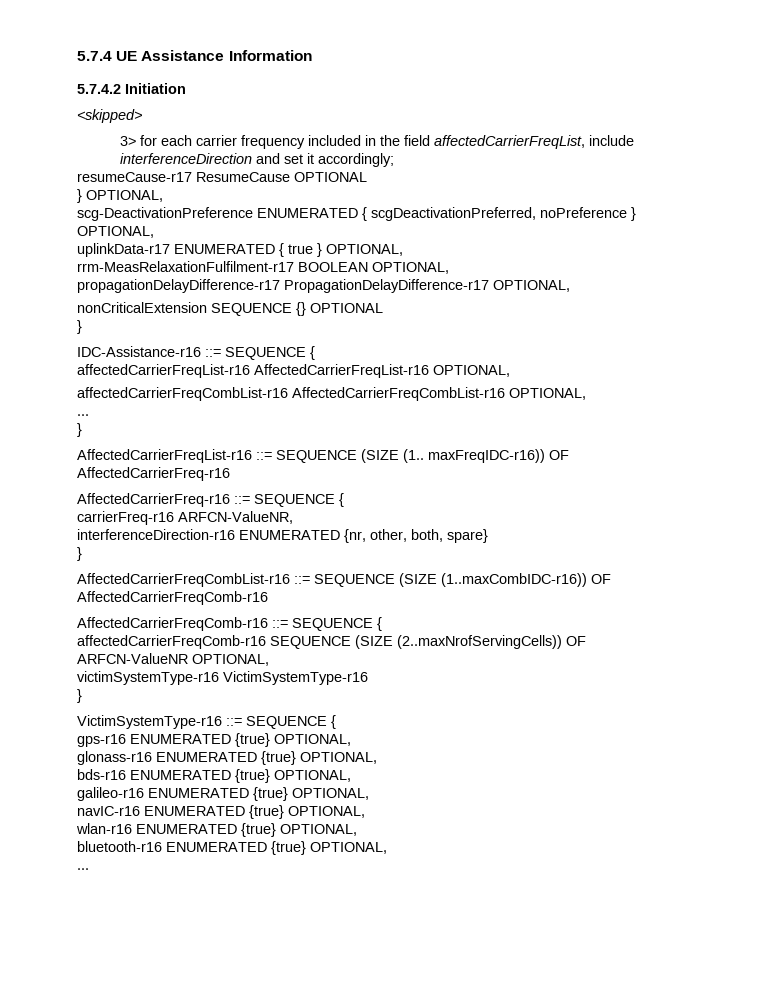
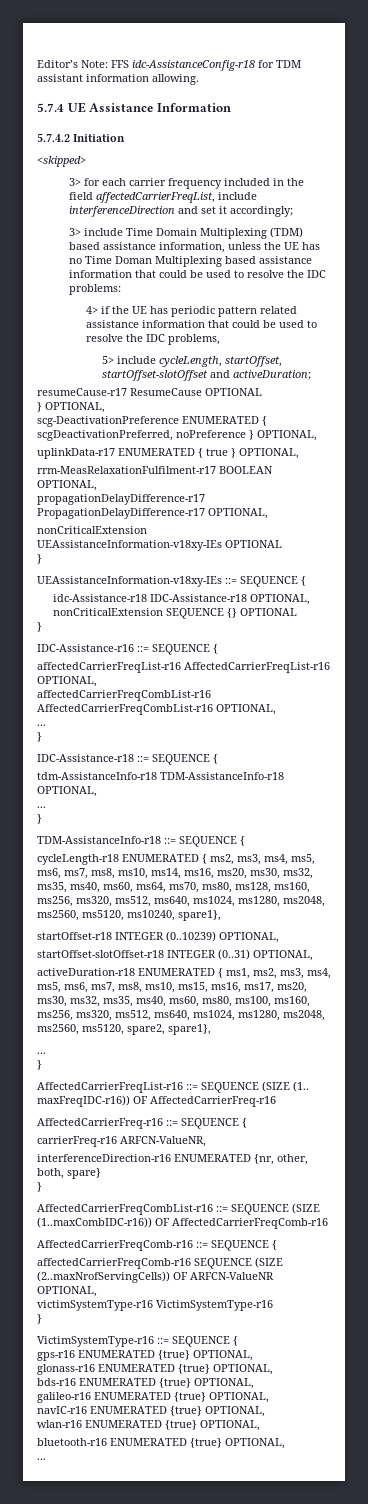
(77, 56) none -> [37,60,301,71] [37,74,199,85] Editor’s Note: FFS idc-AssistanceConfig-r18 for TDM assistant information allowing. //
(395, 160) none -> [69,227,304,239] [69,242,321,253] [69,256,313,267] [69,270,327,278] [69,284,122,295] [85,306,297,317] [85,320,317,328] [85,334,220,345] [101,356,282,367] [101,370,311,381] // 3> include Time Domain Multiplexing (TDM) based assistance information, unless the UE has no Time Doman Multiplexing based assistance information that could be used to resolve the IDC problems: // 4> if the UE has periodic pattern related assistance information that could be used to resolve the IDC problems, // 5> include cycleLength, startOffset, startOffset-slotOffset and activeDuration;
(207, 307) none -> [37,540,282,551] [37,554,42,564] [37,576,306,587] [53,594,311,605] [53,608,164,616] UEAssistanceInformation-v18xy-IEs OPTIONAL // } // UEAssistanceInformation-v18xy-IEs ::= SEQUENCE { // idc-Assistance-r18 IDC-Assistance-r18 OPTIONAL, nonCriticalExtension
(82, 430) none -> [37,754,218,765] [37,772,284,780] [37,786,97,797] [37,806,46,808] [37,814,42,824] [37,836,245,847] [37,854,315,865] [37,868,313,879] [37,882,310,893] [37,896,325,907] [37,910,221,921] [37,931,279,943] [37,949,313,961] [37,968,331,979] [37,982,307,993] [37,996,310,1007] [37,1010,325,1021] [37,1024,211,1035] [37,1052,46,1054] [37,1060,42,1070] // IDC-Assistance-r18 ::= SEQUENCE { // tdm-AssistanceInfo-r18 TDM-AssistanceInfo-r18 OPTIONAL, // ... // } // TDM-AssistanceInfo-r18 ::= SEQUENCE { // cycleLength-r18 ENUMERATED { ms2, ms3, ms4, ms5, ms6, ms7, ms8, ms10, ms14, ms16, ms20, ms30, ms32, ms35, ms40, ms60, ms64, ms70, ms80, ms128, ms160, ms256, ms320, ms512, ms640, ms1024, ms1280, ms2048, ms2560, ms5120, ms10240, spare1}, // startOffset-r18 INTEGER (0..10239) OPTIONAL, // startOffset-slotOffset-r18 INTEGER (0..31) OPTIONAL, // activeDuration-r18 ENUMERATED { ms1, ms2, ms3, ms4, ms5, ms6, ms7, ms8, ms10, ms15, ms16, ms17, ms20, ms30, ms32, ms35, ms40, ms60, ms80, ms100, ms160, ms256, ms320, ms512, ms640, ms1024, ms1280, ms2048, ms2560, ms5120, spare2, spare1}, // ... // }

